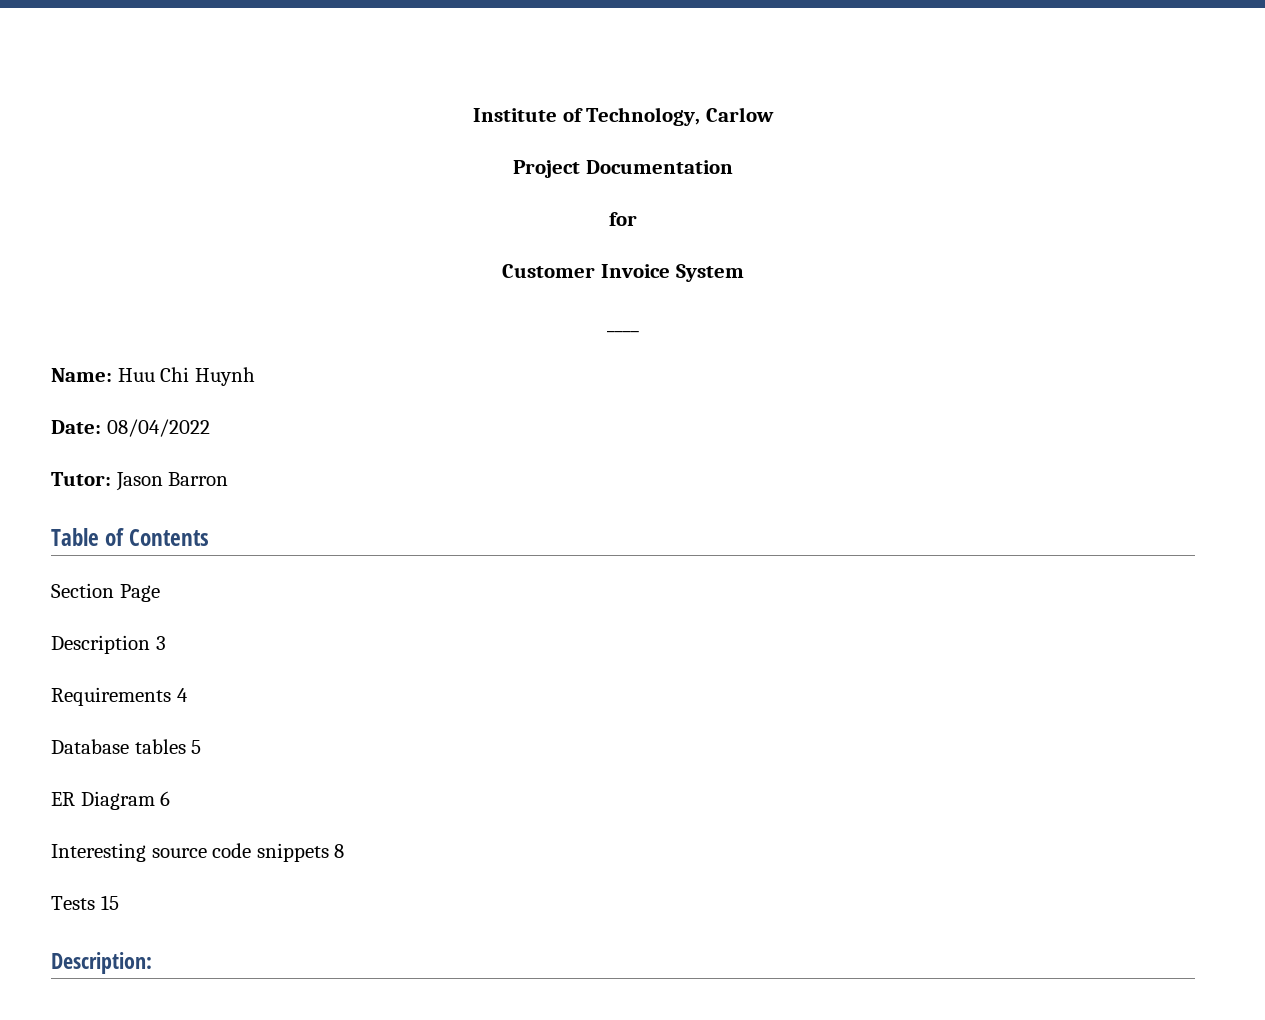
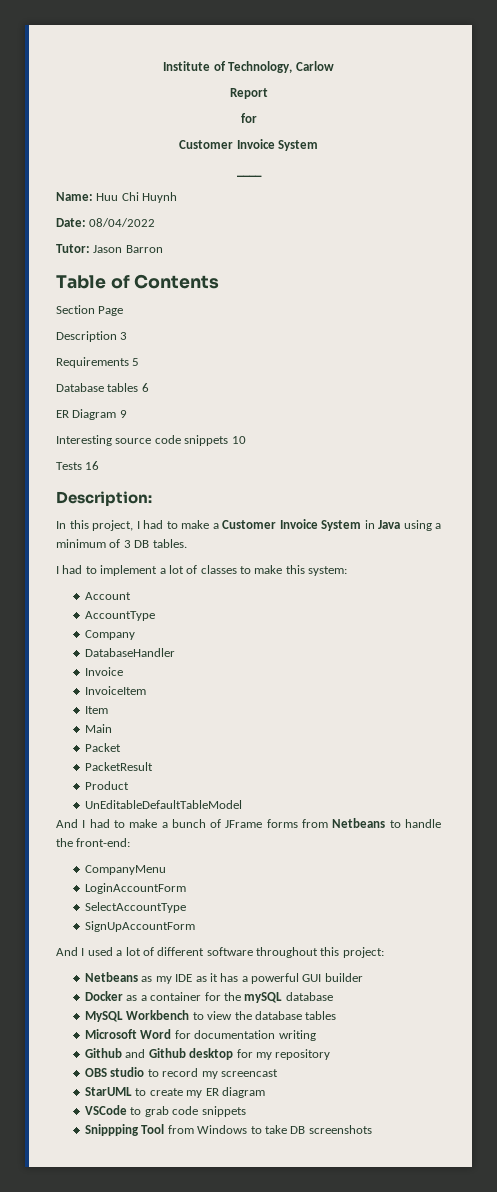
[513,160,733,178] Project Documentation -> [229,88,268,99] Report
[176,688,188,702] 4 -> [132,358,140,366] 5
[191,740,202,754] 5 -> [141,383,149,392] 6
[160,791,171,806] 6 -> [119,410,127,418] 9
[334,844,345,858] 8 -> [231,436,246,444] 10
[100,895,119,910] 15 -> [85,461,100,470] 16
(152, 963) none -> [56,519,441,531] [56,539,187,548] [56,565,348,576] [84,592,131,600] [84,611,155,621] [84,630,135,640] [84,648,175,657] [84,667,123,676] [84,686,146,695] [84,706,108,714] [84,724,112,733] [84,743,121,752] [84,762,153,771] [84,781,129,790] [84,800,242,809] [56,818,442,828] [56,838,131,847] [84,865,166,875] [84,883,186,894] [84,902,186,913] [84,921,195,932] [56,947,384,958] [84,972,363,984] [84,991,333,1003] [84,1010,337,1022] [84,1029,316,1041] [84,1048,331,1060] [84,1067,278,1079] [84,1087,265,1098] [84,1105,246,1117] [84,1124,372,1136] // In this project, I had to make a Customer Invoice System in Java using a minimum of 3 DB tables. // I had to implement a lot of classes to make this system: // Account // AccountType // Company // DatabaseHandler // Invoice // InvoiceItem // Item // Main // Packet // PacketResult // Product // UnEditableDefaultTableModel // And I had to make a bunch of JFrame forms from Netbeans to handle the front-end: // CompanyMenu // LoginAccountForm // SelectAccountType // SignUpAccountForm // And I used a lot of different software throughout this project: // Netbeans as my IDE as it has a powerful GUI builder // Docker as a container for the mySQL database // MySQL Workbench to view the database tables // Microsoft Word for documentation writing // Github and Github desktop for my repository // OBS studio to record my screencast // StarUML to create my ER diagram // VSCode to grab code snippets // Snippping Tool from Windows to take DB screenshots

